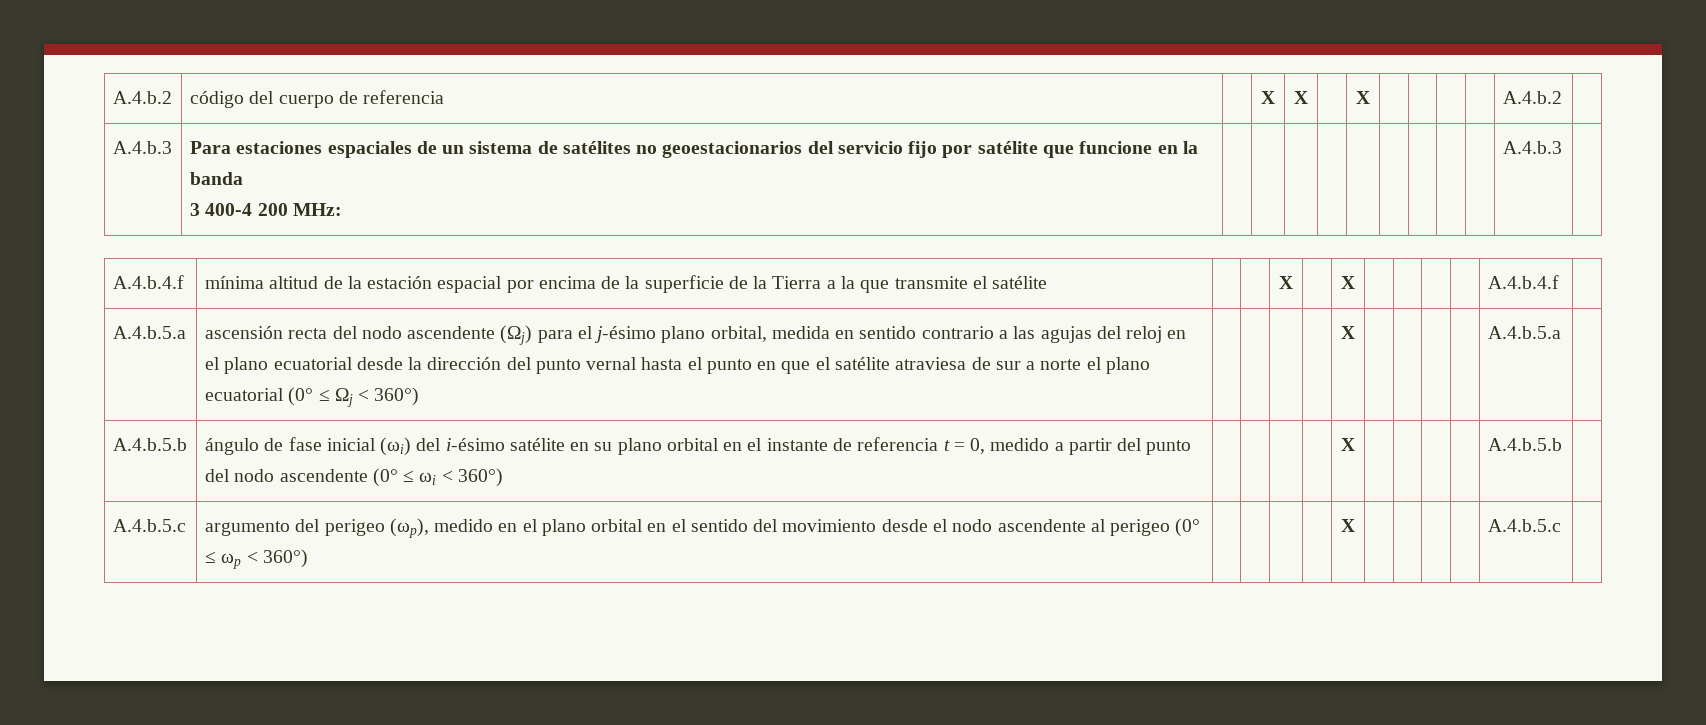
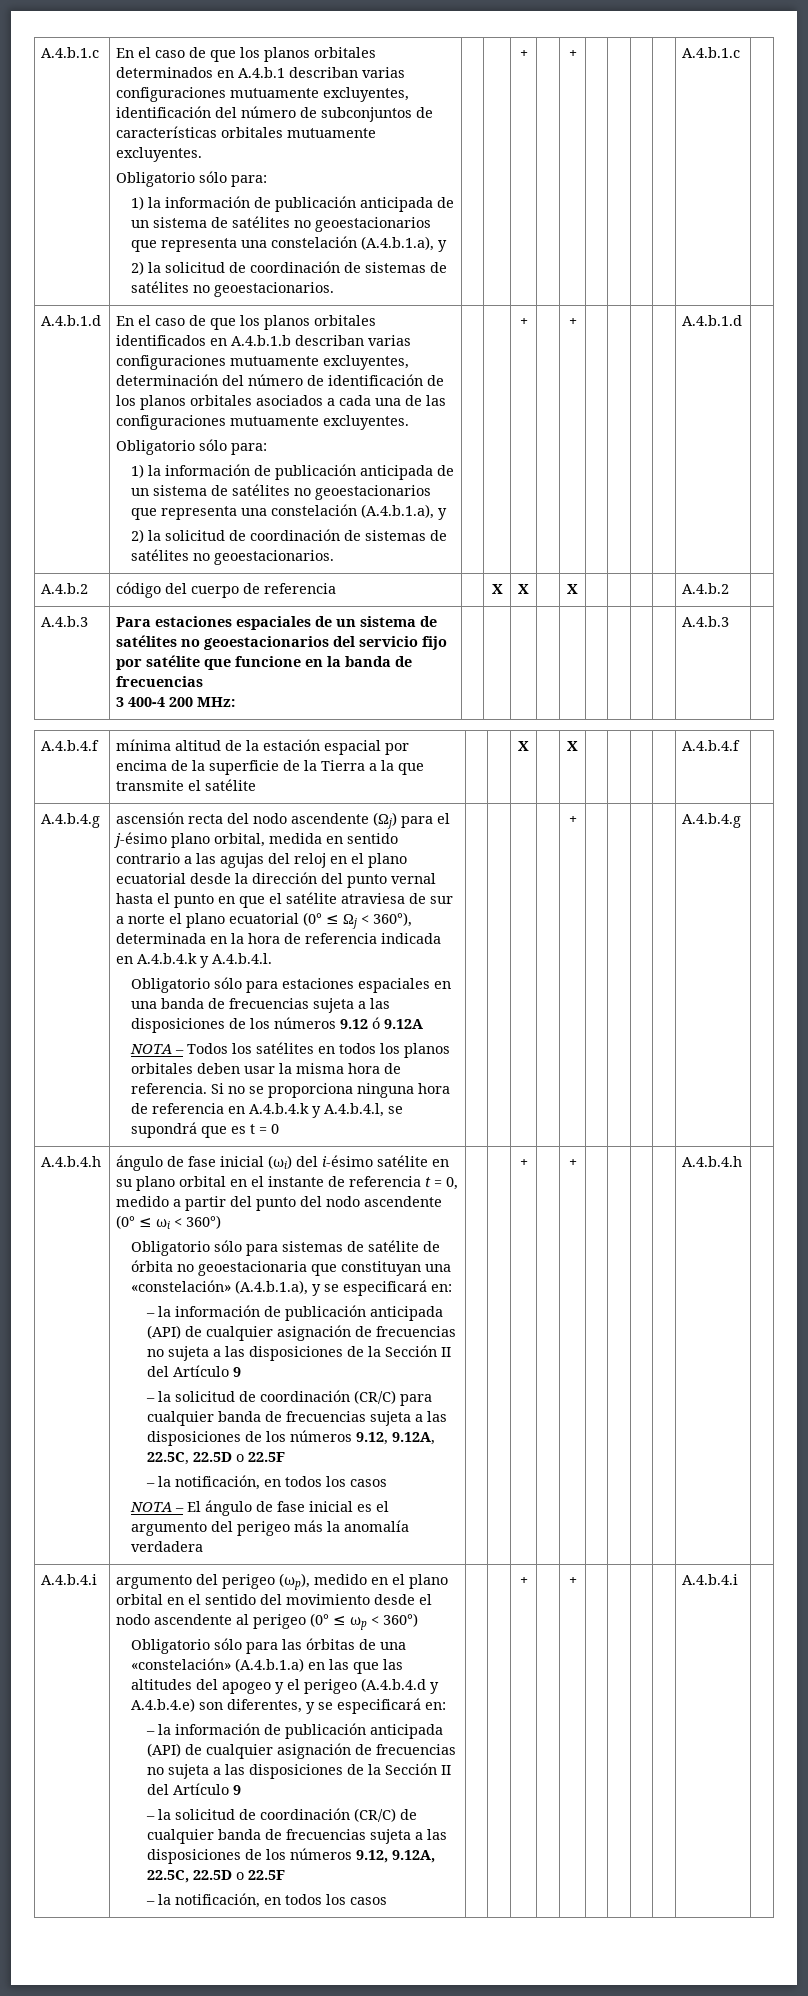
(112, 97) none -> [41,47,100,58] [116,47,377,62] [116,67,406,78] [116,87,410,102] [116,106,434,122] [116,126,377,138] [116,147,203,162] [116,171,268,187] [131,196,455,212] [131,216,432,232] [131,236,448,252] [131,261,448,275] [131,281,335,297] [519,50,528,58] [568,50,577,58] [682,47,741,58] [41,315,102,326] [116,315,377,330] [116,335,412,346] [116,355,410,370] [116,374,445,386] [116,395,447,410] [116,415,410,430] [116,439,268,455] [131,464,455,480] [131,484,432,500] [131,504,448,520] [131,529,448,543] [131,549,335,565] [519,318,528,326] [568,318,577,326] [682,315,743,326] A.4.b.1.c | En el caso de que los planos orbitales determinados en A.4.b.1 describan varias configuraciones mutuamente excluyentes, identificación del número de subconjuntos de características orbitales mutuamente excluyentes. // Obligatorio sólo para: // 1) la información de publicación anticipada de un sistema de satélites no geoestacionarios que representa una constelación (A.4.b.1.a), y // 2) la solicitud de coordinación de sistemas de satélites no geoestacionarios. | | | + | | + | | | | | A.4.b.1.c | // A.4.b.1.d | En el caso de que los planos orbitales identificados en A.4.b.1.b describan varias configuraciones mutuamente excluyentes, determinación del número de identificación de los planos orbitales asociados a cada una de las configuraciones mutuamente excluyentes. // Obligatorio sólo para: // 1) la información de publicación anticipada de un sistema de satélites no geoestacionarios que representa una constelación (A.4.b.1.a), y // 2) la solicitud de coordinación de sistemas de satélites no geoestacionarios. | | | + | | + | | | | | A.4.b.1.d | //
(243, 178) none -> [395,656,413,667] [116,676,204,687] de frecuencias
[112,326,186,339] A.4.b.5.a -> [41,813,101,828] A.4.b.4.g
[374,387,420,406] [1341,326,1355,339] [1487,326,1561,339] [112,438,187,451] 360°) | | | | | X | | | | | A.4.b.5.a | // A.4.b.5.b -> [373,912,413,927] [116,933,442,944] [116,953,273,968] [131,977,452,993] [131,998,391,1013] [131,1017,424,1033] [130,1042,451,1058] [131,1063,402,1074] [131,1083,451,1098] [131,1103,404,1118] [131,1122,280,1138] [568,816,577,824] [682,813,742,828] [41,1156,102,1167] 360°), determinada en la hora de referencia indicada en A.4.b.4.k y A.4.b.4.l. // Obligatorio sólo para estaciones espaciales en una banda de frecuencias sujeta a las disposiciones de los números 9.12 ó 9.12A // NOTA – Todos los satélites en todos los planos orbitales deben usar la misma hora de referencia. Si no se proporciona ninguna hora de referencia en A.4.b.4.k y A.4.b.4.l, se supondrá que es t = 0 | | | | | + | | | | | A.4.b.4.g | // A.4.b.4.h
[1341,438,1355,451] [1487,438,1562,451] [112,519,186,532] | | | | | X | | | | | A.4.b.5.b | // A.4.b.5.c -> [131,1240,441,1256] [131,1260,452,1276] [131,1280,453,1296] [145,1305,443,1321] [146,1325,456,1341] [146,1345,451,1361] [146,1365,241,1377] [145,1390,432,1406] [146,1411,447,1426] [146,1430,435,1446] [146,1452,285,1465] [145,1475,387,1490] [130,1500,390,1516] [131,1520,410,1536] [131,1541,204,1552] [519,1159,528,1167] [568,1159,577,1167] [682,1156,743,1167] [41,1574,98,1585] // Obligatorio sólo para sistemas de satélite de órbita no geoestacionaria que constituyan una «constelación» (A.4.b.1.a), y se especificará en: // – la información de publicación anticipada (API) de cualquier asignación de frecuencias no sujeta a las disposiciones de la Sección II del Artículo 9 // – la solicitud de coordinación (CR/C) para cualquier banda de frecuencias sujeta a las disposiciones de los números 9.12, 9.12A, 22.5C, 22.5D o 22.5F // – la notificación, en todos los casos // NOTA – El ángulo de fase inicial es el argumento del perigeo más la anomalía verdadera | | | + | | + | | | | | A.4.b.4.h | // A.4.b.4.i
[1341,519,1355,532] [1487,519,1561,532] | | | | | X | | | | | A.4.b.5.c -> [131,1638,407,1654] [131,1658,404,1674] [131,1678,440,1694] [131,1698,447,1714] [145,1723,443,1739] [146,1743,456,1759] [146,1763,451,1779] [146,1783,241,1795] [145,1808,417,1822] [146,1829,447,1844] [146,1848,435,1864] [146,1870,285,1883] [145,1893,387,1908] [519,1577,528,1585] [568,1577,577,1585] [682,1574,739,1585] // Obligatorio sólo para las órbitas de una «constelación» (A.4.b.1.a) en las que las altitudes del apogeo y el perigeo (A.4.b.4.d y A.4.b.4.e) son diferentes, y se especificará en: // – la información de publicación anticipada (API) de cualquier asignación de frecuencias no sujeta a las disposiciones de la Sección II del Artículo 9 // – la solicitud de coordinación (CR/C) de cualquier banda de frecuencias sujeta a las disposiciones de los números 9.12, 9.12A, 22.5C, 22.5D o 22.5F // – la notificación, en todos los casos | | | + | | + | | | | | A.4.b.4.i

